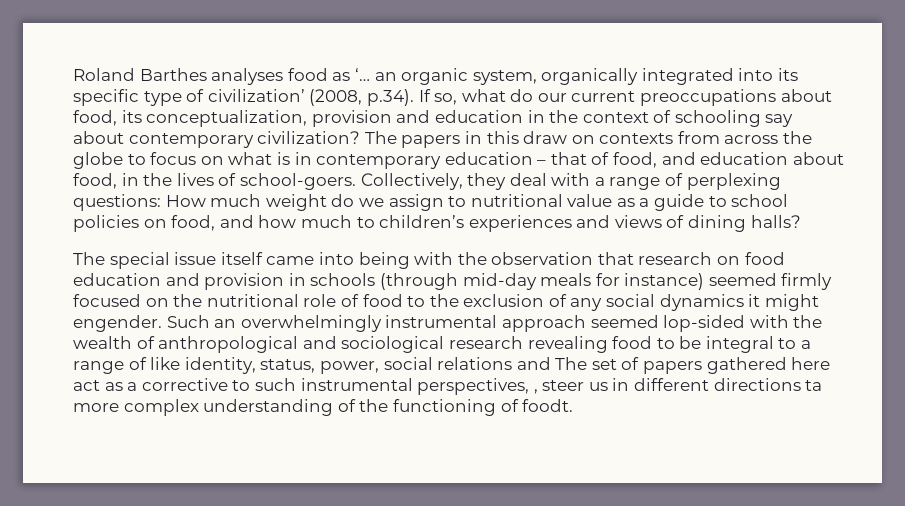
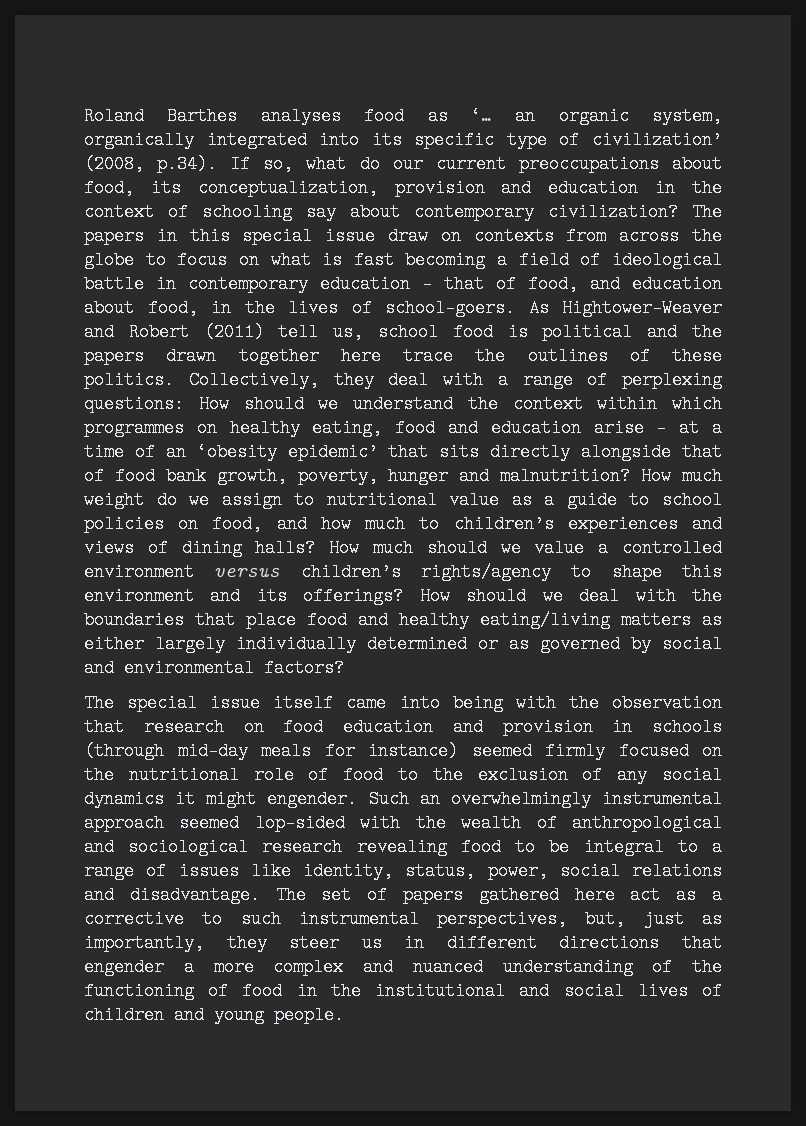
(519, 137) none -> [242,227,376,245] special issue
(290, 158) none -> [353,251,722,269] [84,275,144,293] fast becoming a field of ideological battle
(356, 181) none -> [528,299,722,317] [84,323,722,341] [84,347,722,365] [84,371,174,389] As Hightower-Weaver and Robert (2011) tell us, school food is political and the papers drawn together here trace the outlines of these politics.
(206, 201) none -> [243,395,722,413] [84,419,722,437] [84,443,723,461] [84,467,672,485] should we understand the context within which programmes on healthy eating, food and education arise – at a time of an ‘obesity epidemic’ that sits directly alongside that of food bank growth, poverty, hunger and malnutrition? How
(801, 221) none -> [329,539,722,557] [84,563,722,581] [84,587,723,605] [84,611,722,629] [84,635,722,653] [84,659,344,677] How much should we value a controlled environment versus children’s rights/agency to shape this environment and its offerings? How should we deal with the boundaries that place food and healthy eating/living matters as either largely individually determined or as governed by social and environmental factors?
(147, 363) none -> [178,862,239,880] issues
(551, 363) none -> [129,886,260,904] disadvantage.
[533,389,538,394] , -> [585,910,722,928] [84,934,267,952] but, just as importantly, they
[805,380,823,391] [73,399,199,416] ta more complex -> [681,934,722,952] [84,958,483,976] that engender a more complex and nuanced
[522,399,574,412] foodt. -> [242,982,722,1000] [84,1006,344,1024] food in the institutional and social lives of children and young people.

